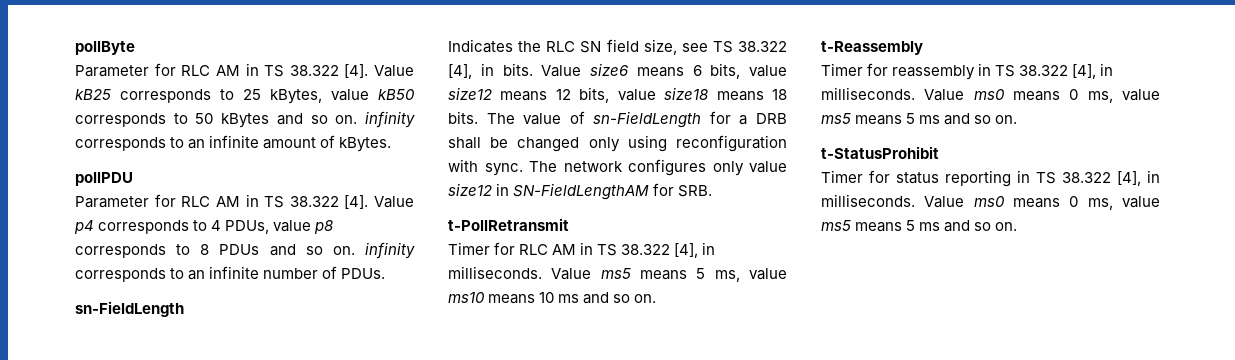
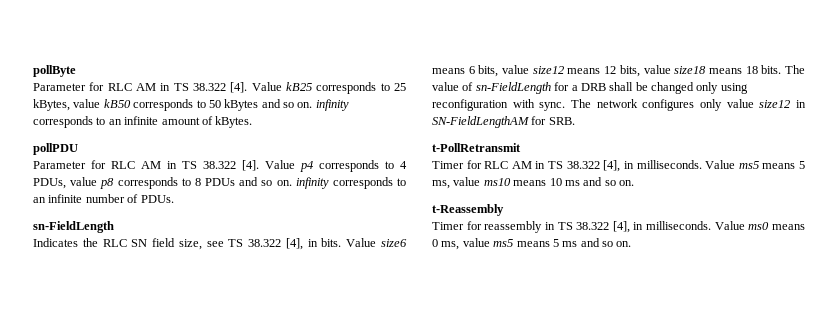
[821,146,939,159] [821,170,1160,187] [821,194,1160,210] [821,220,1018,232] // t-StatusProhibit // Timer for status reporting in TS 38.322 [4], in milliseconds. Value ms0 means 0 ms, value ms5 means 5 ms and so on. -> (632, 244) none

